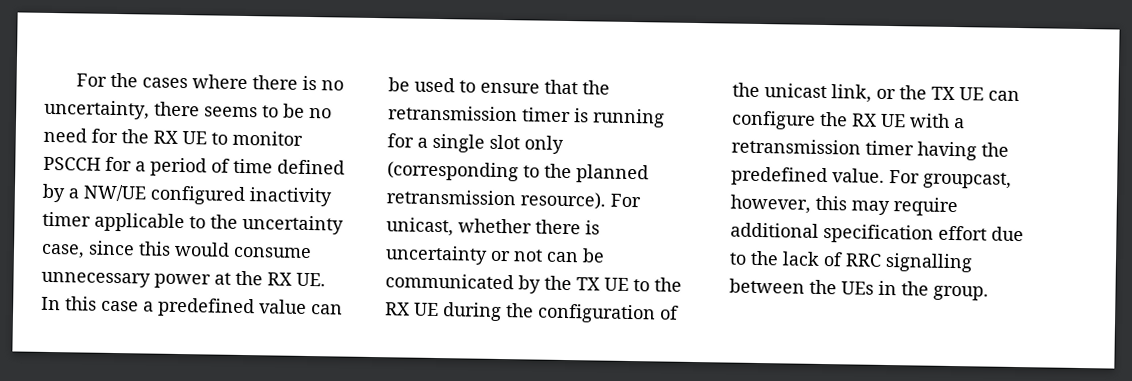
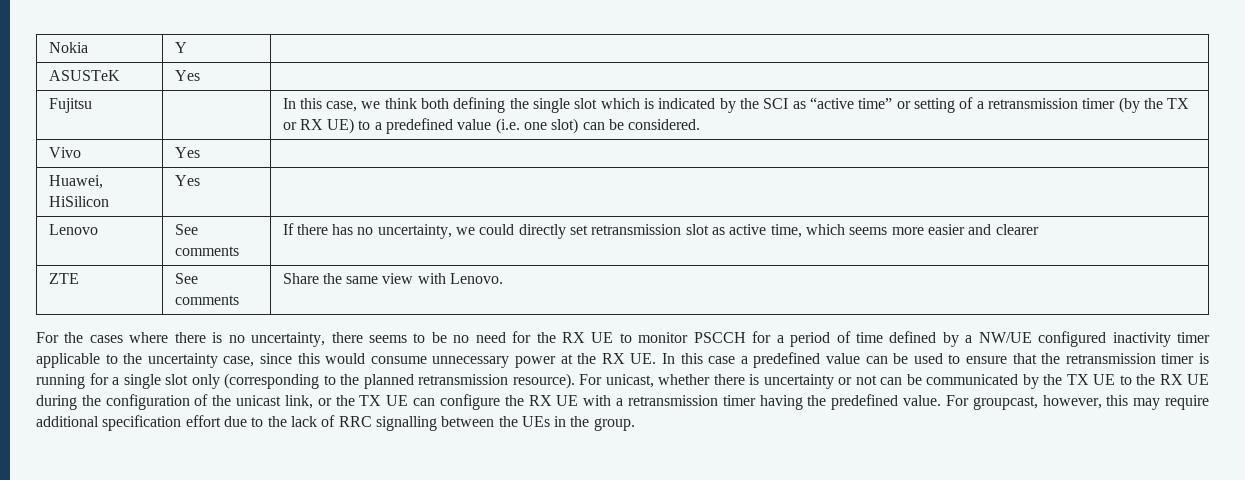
(76, 80) none -> [48,42,88,53] [174,42,187,53] [48,70,120,81] [174,70,200,81] [48,98,92,113] [282,97,1190,113] [282,118,701,134] [48,147,81,158] [174,147,200,158] [48,175,103,189] [48,196,109,207] [174,175,200,186] [48,224,98,235] [174,224,198,235] [174,246,239,256] [282,223,1039,239] [48,273,79,284] [174,273,198,284] [174,295,239,305] [282,273,504,284] Nokia | Y | // ASUSTeK | Yes | // Fujitsu | | In this case, we think both defining the single slot which is indicated by the SCI as “active time” or setting of a retransmission timer (by the TX or RX UE) to a predefined value (i.e. one slot) can be considered. // Vivo | Yes | // Huawei, HiSilicon | Yes | // Lenovo | See comments | If there has no uncertainty, we could directly set retransmission slot as active time, which seems more easier and clearer // ZTE | See comments | Share the same view with Lenovo. //

